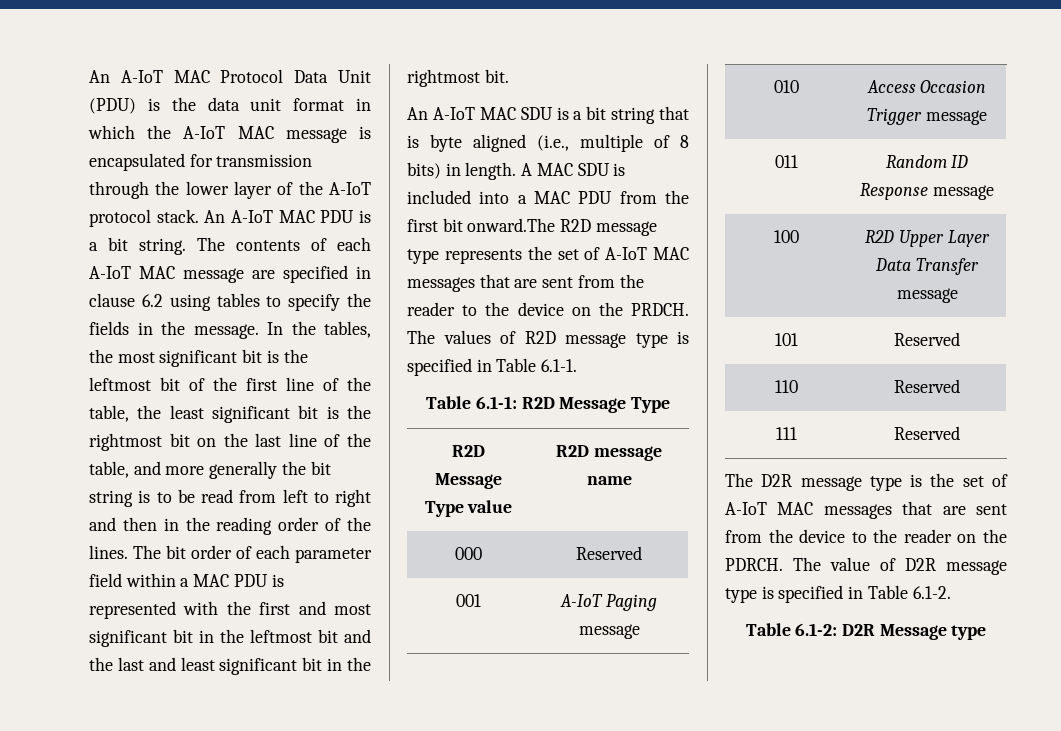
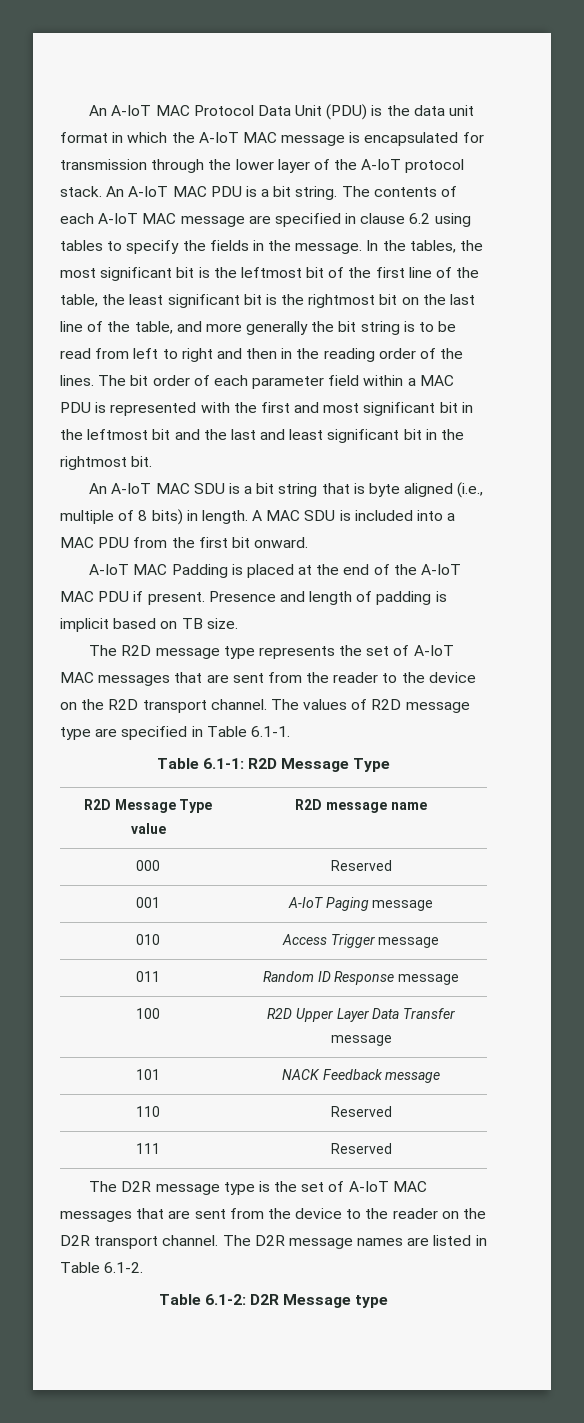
[467,218,556,232] onward.The -> [254,537,309,548] [89,564,461,578] [60,591,447,605] [60,618,238,632] [89,645,118,656] onward. // A-IoT MAC Padding is placed at the end of the A-IoT MAC PDU if present. Presence and length of padding is implicit based on TB size. // The
[631,303,689,316] PRDCH. -> [108,699,267,713] R2D transport channel.
[677,331,689,344] is -> [95,728,118,737] are
[920,80,987,93] Occasion -> (327, 939) none
[894,332,960,346] Reserved -> [281,1069,441,1083] NACK Feedback message
[725,557,1007,575] [725,585,844,603] PDRCH. The value of D2R message type is specified -> [60,1235,472,1249] D2R transport channel. The D2R message names are listed

